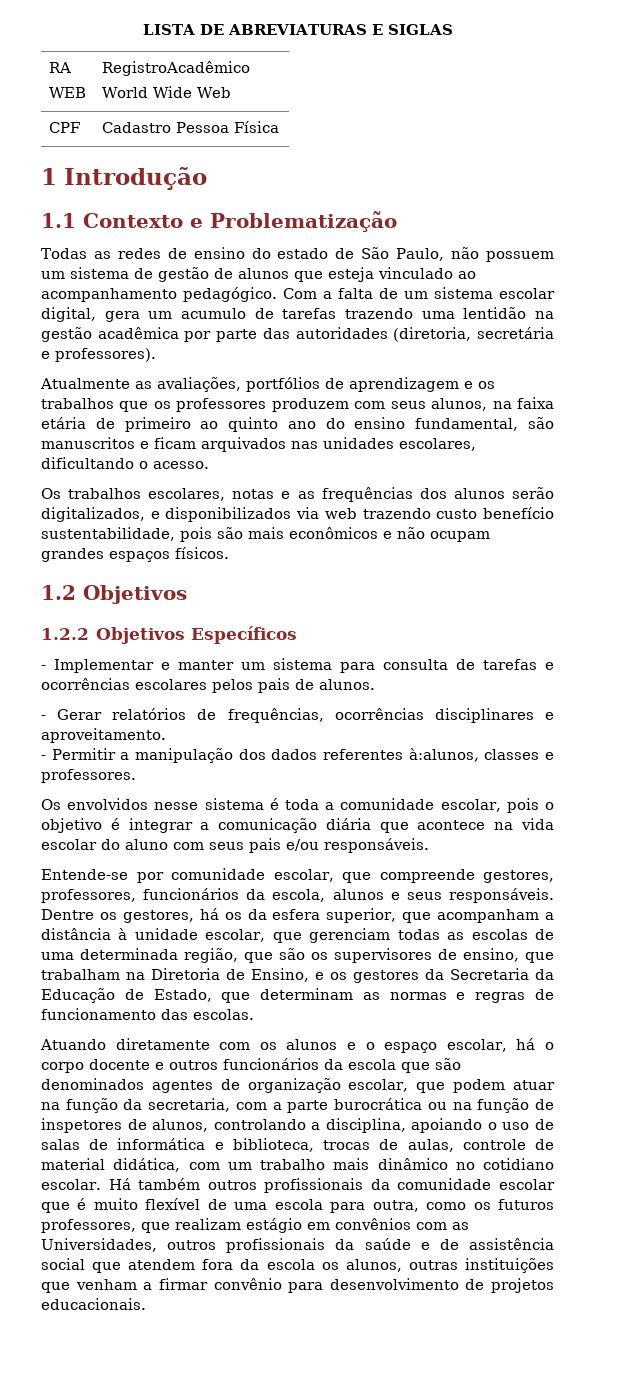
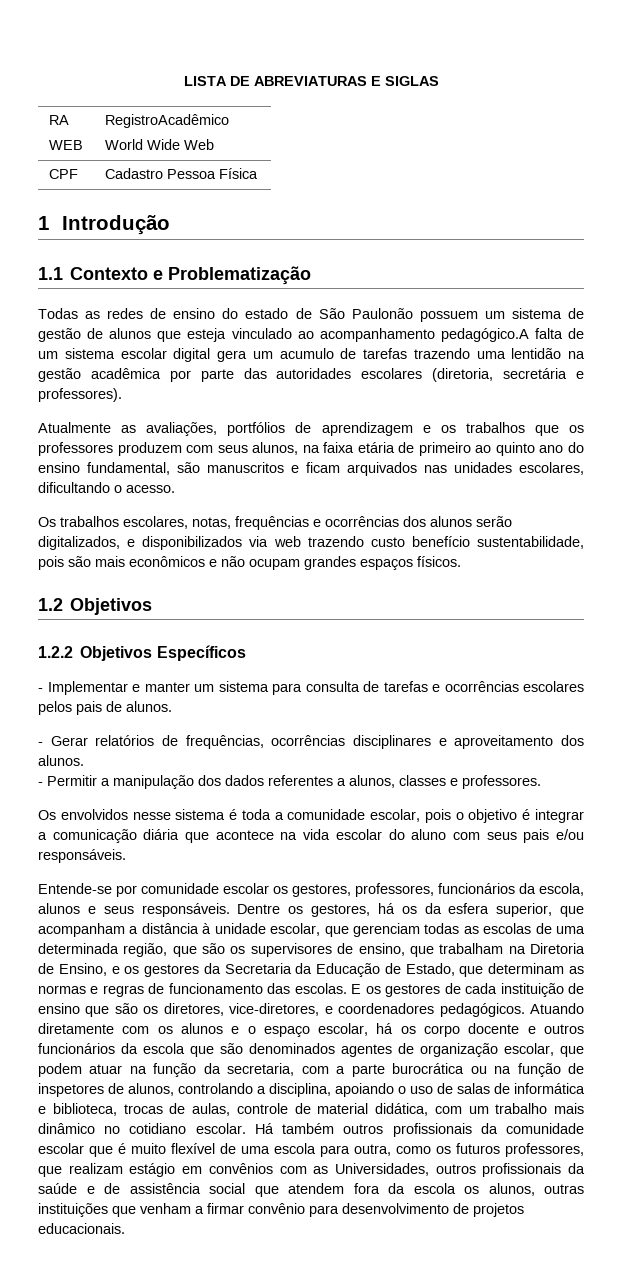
[396,247,480,261] Paulo, não -> [351,308,413,319] Paulonão
[183,287,332,302] pedagógico. Com a -> [440,328,529,342] pedagógico.A
[41,307,96,322] digital, -> [173,348,211,362] digital
(388, 333) none -> [361,368,423,379] escolares
[232,487,413,502] notas e as frequências -> [192,516,399,530] notas, frequências e ocorrências
[41,728,166,743] aproveitamento. -> [454,735,584,749] [38,755,84,766] aproveitamento dos alunos.
[408,748,479,762] à:alunos, -> [337,775,395,788] a alunos,
[273,869,475,883] escolar, que compreende -> [223,883,288,894] escolar os
(254, 1014) // -> [351,983,584,997] [38,1003,525,1017] E os gestores de cada instituição de ensino que são os diretores, vice-diretores, e coordenadores pedagógicos.
[545,1042,554,1050] o -> [400,1026,416,1034] os

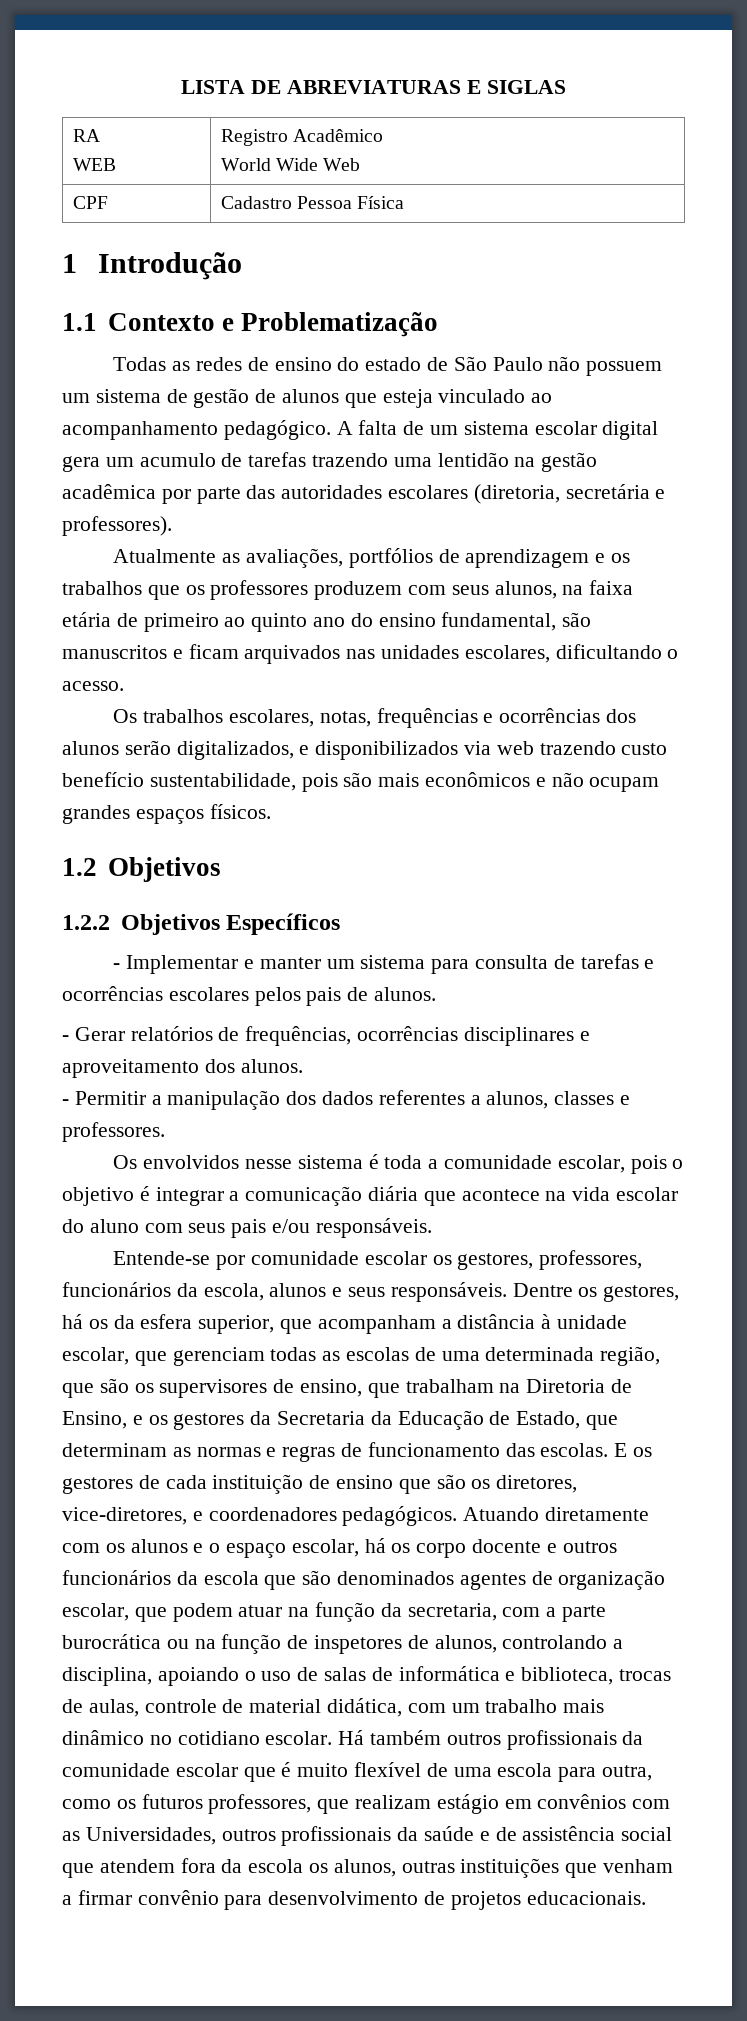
[104,114,229,128] RegistroAcadêmico -> [220,129,384,146] Registro Acadêmico
[351,308,413,319] Paulonão -> [492,356,581,371] Paulo não
[440,328,529,342] pedagógico.A -> [223,420,353,440] pedagógico. A

